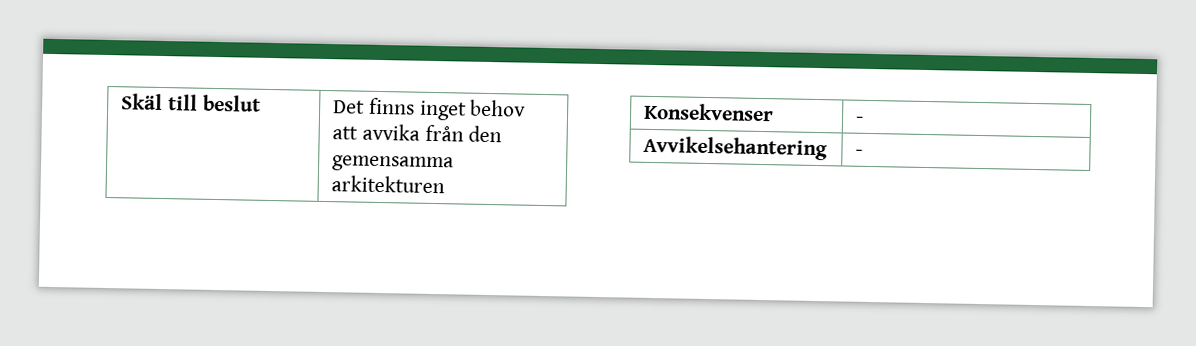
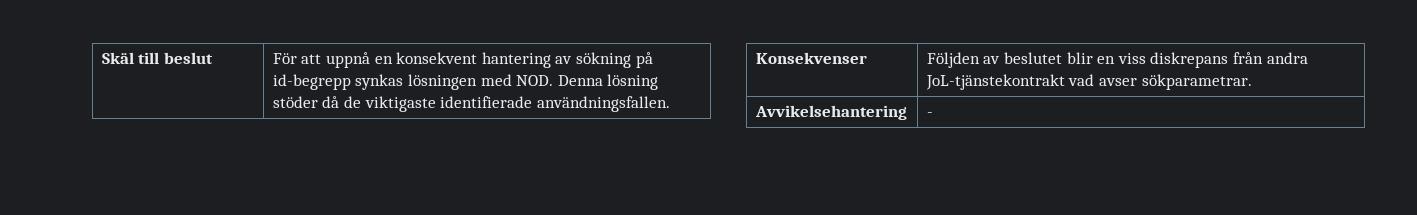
[333,97,527,121] [332,123,503,143] [332,155,455,173] [331,175,446,194] [644,102,775,122] [855,116,865,123] Det finns inget behov att avvika från den gemensamma arkitekturen // Konsekvenser | - -> [272,52,653,68] [272,74,659,90] [272,96,670,112] [755,52,867,64] [926,52,1308,68] [925,74,1252,90] För att uppnå en konsekvent hantering av sökning på id-begrepp synkas lösningen med NOD. Denna lösning stöder då de viktigaste identifierade användningsfallen. // Konsekvenser | Följden av beslutet blir en viss diskrepans från andra JoL-tjänstekontrakt vad avser sökparametrar.

